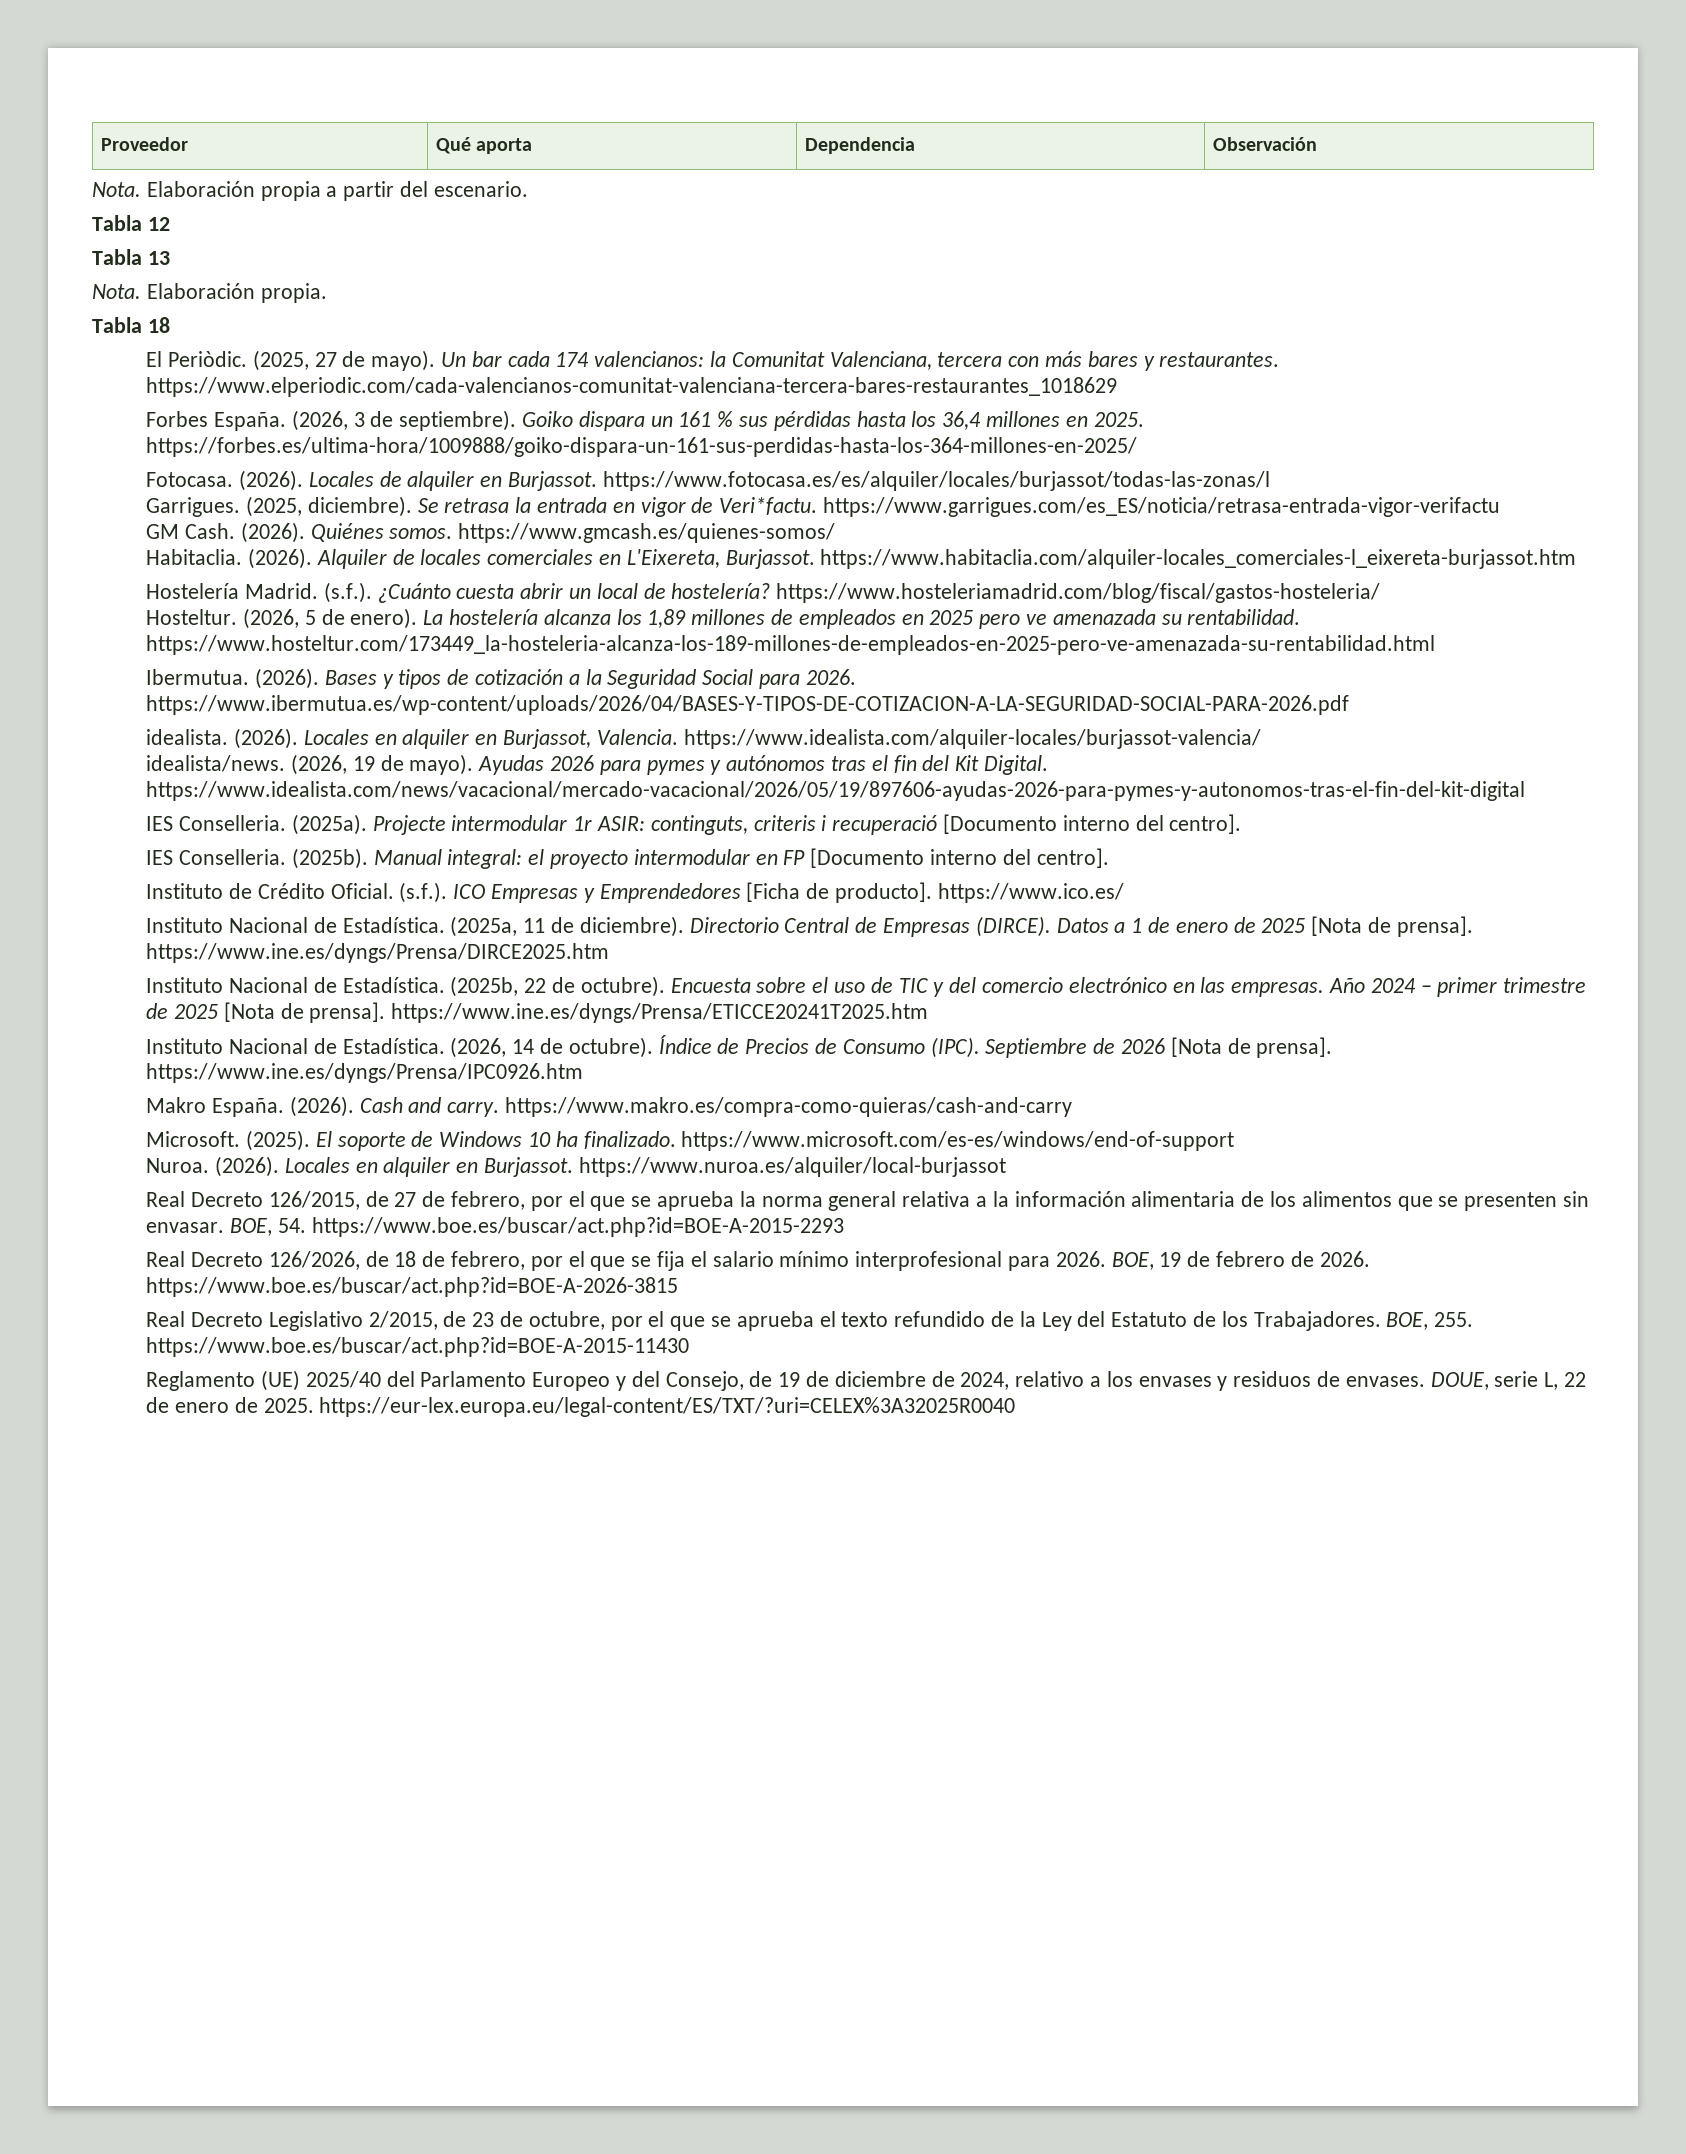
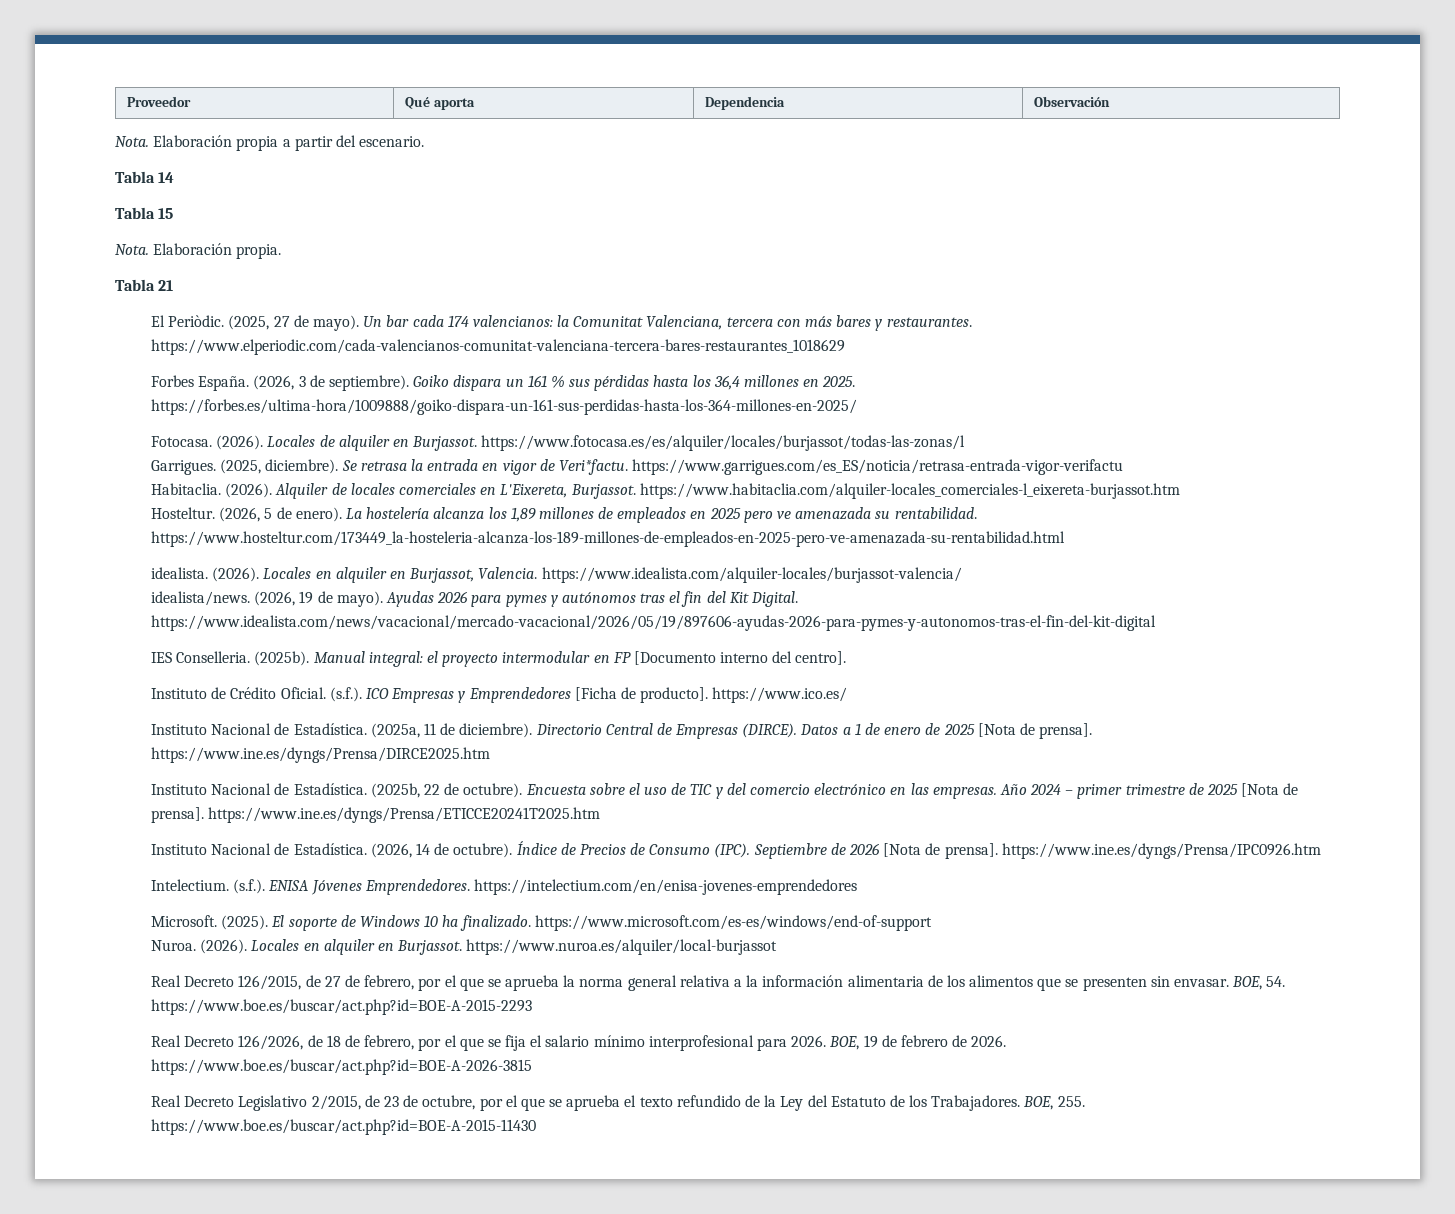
[147,217,170,231] [92,249,170,265] 12 // Tabla 13 -> [158,172,175,183] [115,207,174,219] 14 // Tabla 15
[147,317,170,333] 18 -> [158,280,174,291] 21
[146,522,836,543] // GM Cash. (2026). Quiénes somos. https://www.gmcash.es/quienes-somos/ -> (1124, 467) none
[146,582,1381,603] // Hostelería Madrid. (s.f.). ¿Cuánto cuesta abrir un local de hostelería? https://www.hosteleriamadrid.com/blog/fiscal/gastos-hosteleria/ -> (1180, 491) none
[146,668,856,689] [146,695,1350,715] // Ibermutua. (2026). Bases y tipos de cotización a la Seguridad Social para 2026. https://www.ibermutua.es/wp-content/uploads/2026/04/BASES-Y-TIPOS-DE-COTIZACION-A-LA-SEGURIDAD-SOCIAL-PARA-2026.pdf -> (1066, 539) none
[146,814,1242,835] // IES Conselleria. (2025a). Projecte intermodular 1r ASIR: continguts, criteris i recuperació [Documento interno del centro]. -> (1157, 623) none
[146,1096,1072,1117] Makro España. (2026). Cash and carry. https://www.makro.es/compra-como-quieras/cash-and-carry -> [151,879,857,895] Intelectium. (s.f.). ENISA Jóvenes Emprendedores. https://intelectium.com/en/enisa-jovenes-emprendedores
[146,1370,1587,1391] [146,1397,1016,1417] // Reglamento (UE) 2025/40 del Parlamento Europeo y del Consejo, de 19 de diciembre de 2024, relativo a los envases y residuos de envases. DOUE, serie L, 22 de enero de 2025. https://eur-lex.europa.eu/legal-content/ES/TXT/?uri=CELEX%3A32025R0040 -> (537, 1127) none

